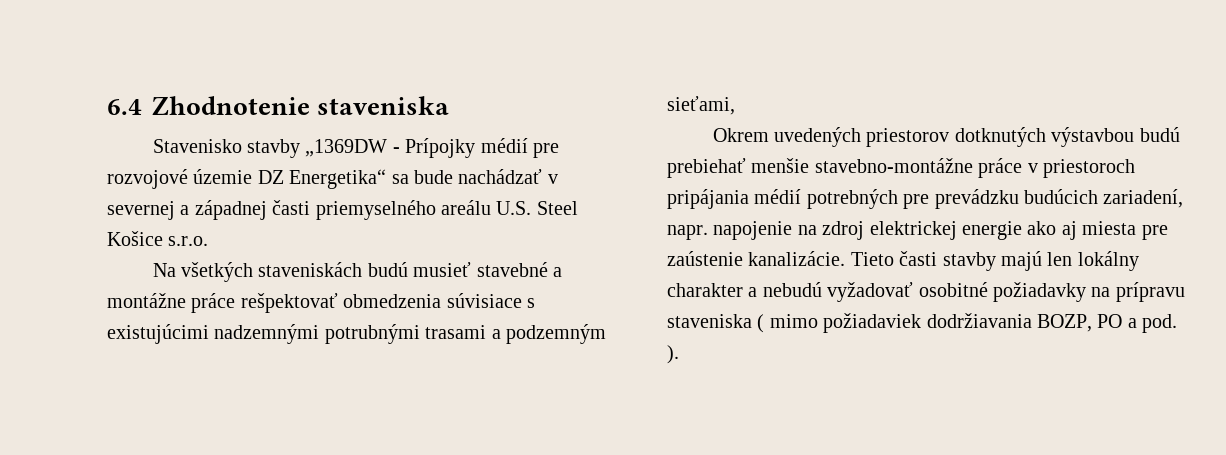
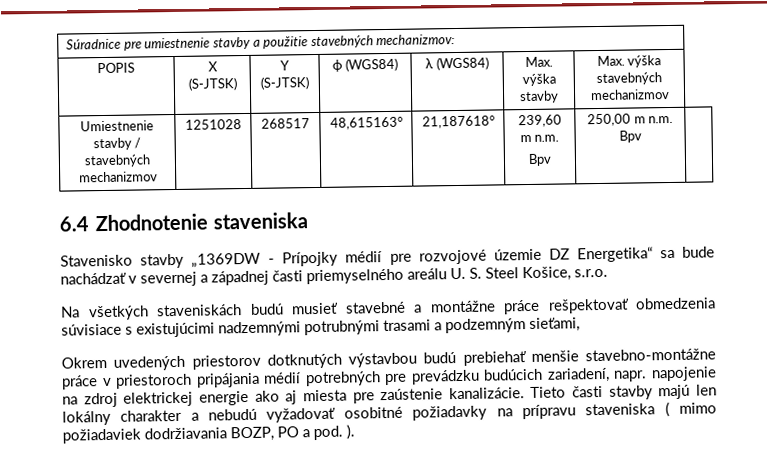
(107, 107) none -> [66,34,456,51] [97,62,135,74] [207,61,218,72] [187,77,237,91] [280,60,290,71] [260,76,309,90] [331,57,399,72] [425,56,489,71] [524,56,553,68] [521,73,556,87] [519,90,559,104] [596,55,662,68] [596,72,662,86] [589,88,670,101] [80,120,154,132] [92,137,142,151] [84,154,151,168] [78,171,158,183] [184,119,242,130] [261,118,310,129] [329,116,403,130] [421,115,495,129] [517,114,562,128] [519,134,560,143] [528,153,552,166] [586,113,674,127] [618,130,642,143] Súradnice pre umiestnenie stavby a použitie stavebných mechanizmov: // POPIS | X (S-JTSK) | Y (S-JTSK) | ϕ (WGS84) | λ (WGS84) | Max. výška stavby | Max. výška stavebných mechanizmov // Umiestnenie stavby / stavebných mechanizmov | 1251028 | 268517 | 48,615163° | 21,187618° | 239,60 m n.m. // Bpv | 250,00 m n.m. Bpv | //
[496,201,578,215] [107,231,163,246] U.S. Steel Košice -> [450,266,571,282] U. S. Steel Košice,

